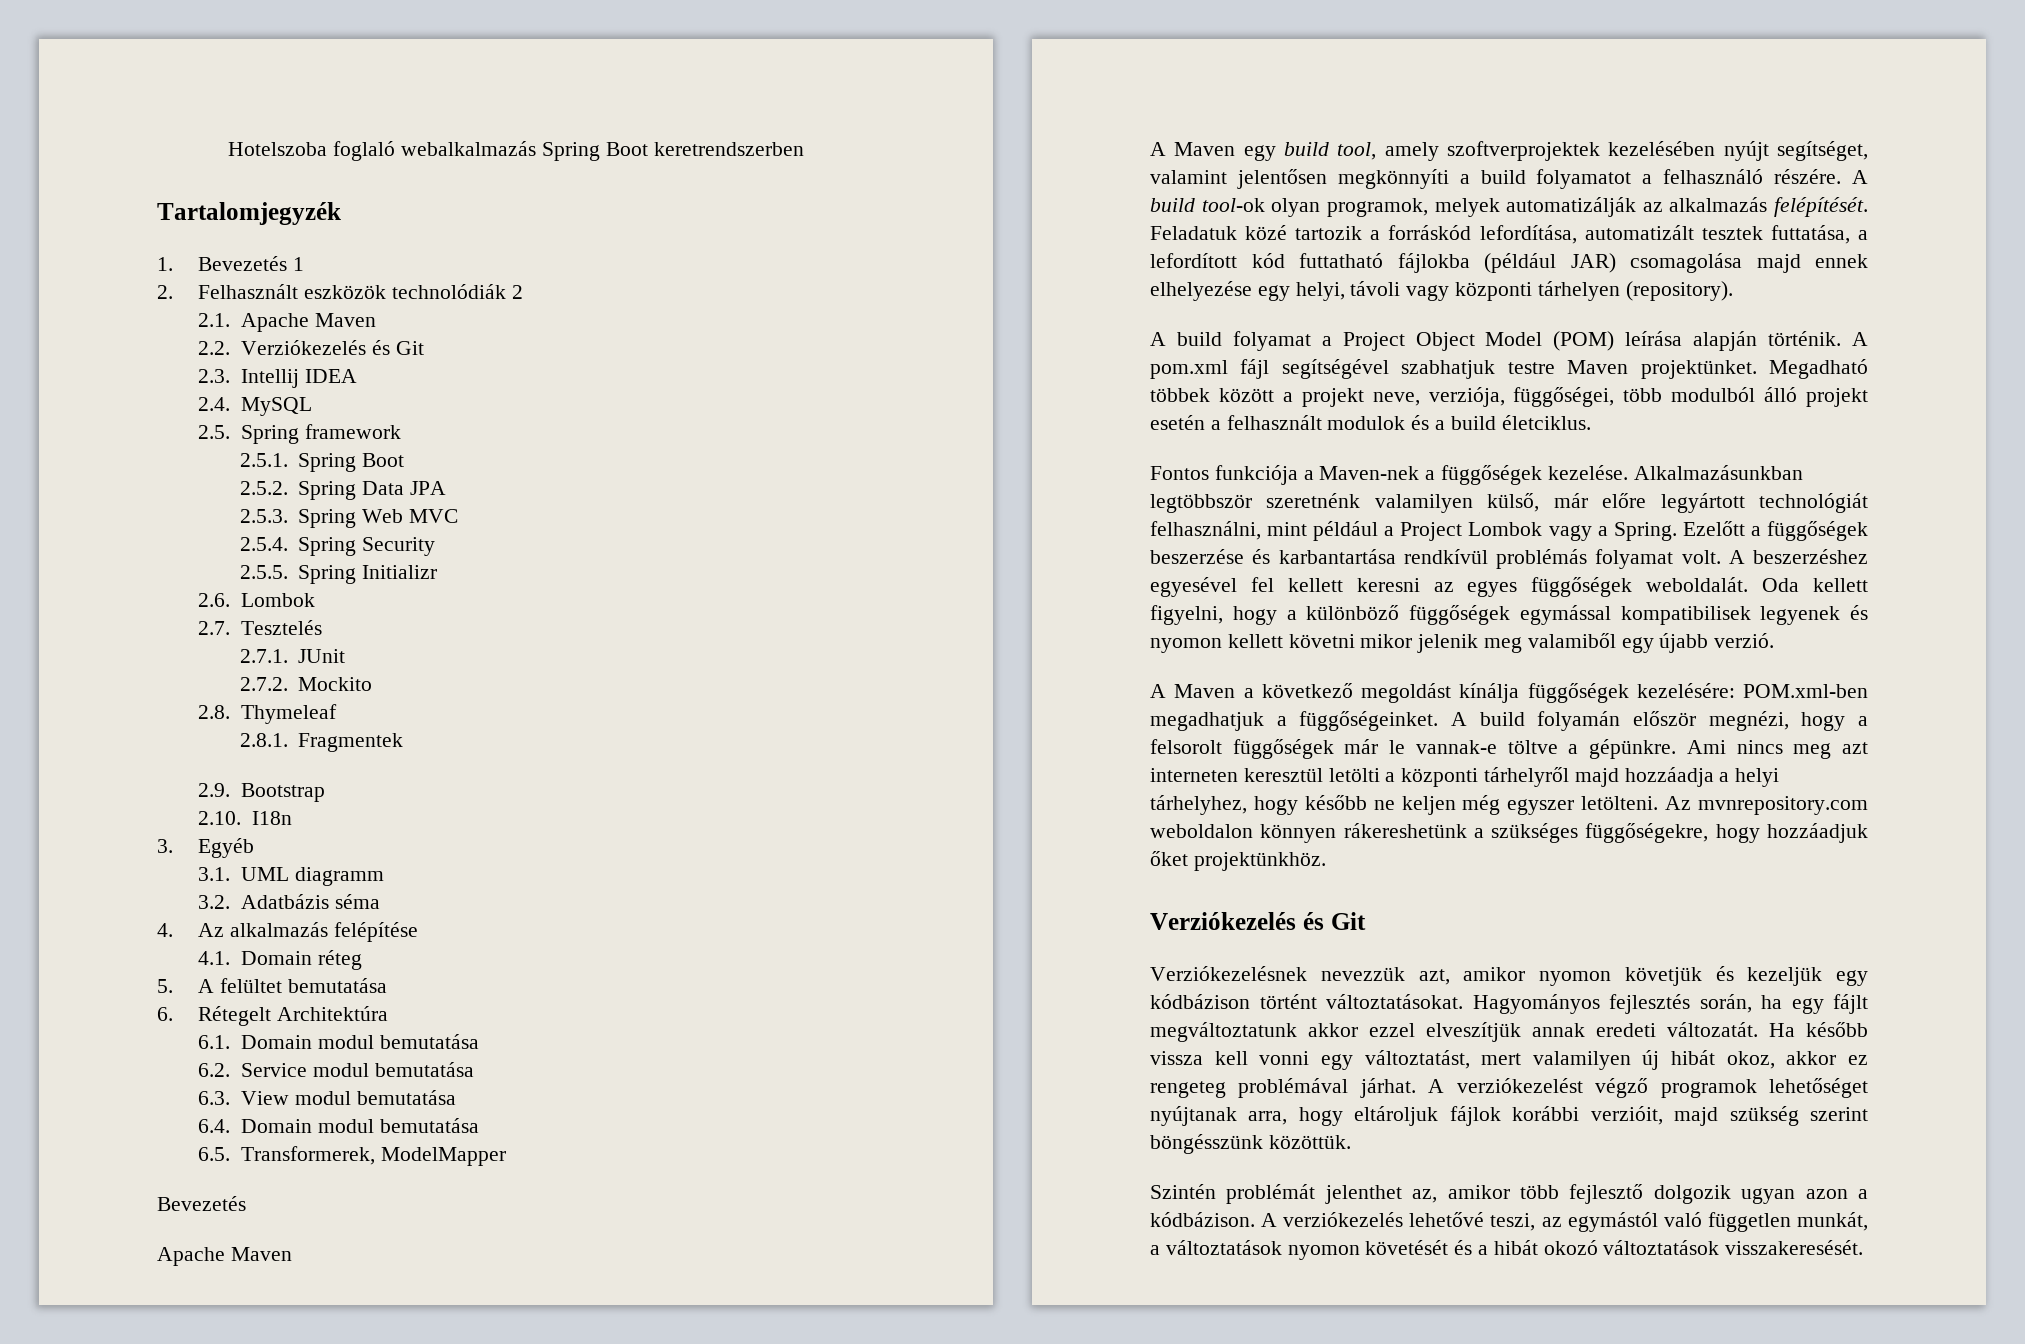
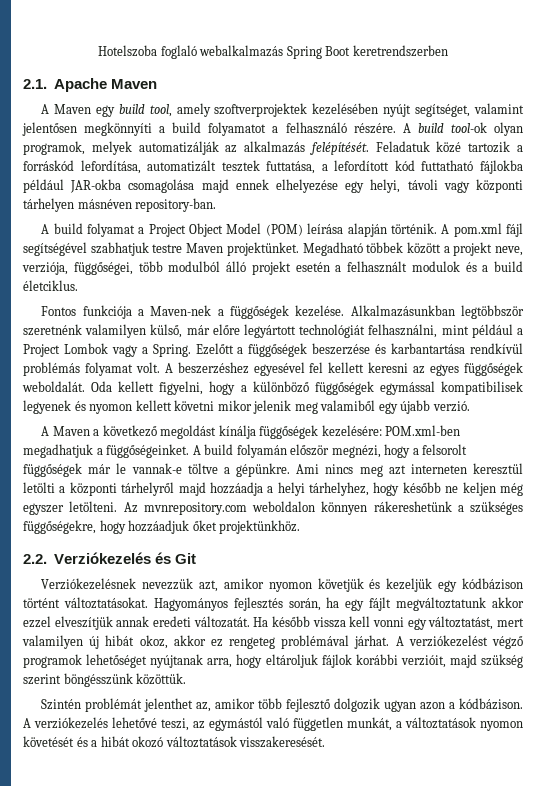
[157,202,341,225] [157,256,305,271] [157,284,523,299] [198,313,376,332] [198,340,424,355] [198,369,357,388] [198,397,313,416] [198,424,401,444] [239,453,405,472] [239,481,446,500] [239,509,458,528] [239,537,436,556] [239,565,438,584] [198,593,316,607] [198,620,323,635] [239,649,346,663] [239,677,373,691] [198,704,338,724] [239,733,404,752] [198,783,326,802] [198,811,293,825] [157,838,255,858] [198,867,384,886] [198,894,380,909] [157,922,418,942] [198,950,362,970] [157,978,387,993] [157,1006,389,1026] [198,1034,479,1049] [198,1062,474,1077] [198,1090,456,1105] [198,1118,479,1133] [198,1146,506,1166] [157,1196,246,1211] Tartalomjegyzék // 1. Bevezetés 1 // 2. Felhasznált eszközök technolódiák 2 // 2.1. Apache Maven // 2.2. Verziókezelés és Git // 2.3. Intellij IDEA // 2.4. MySQL // 2.5. Spring framework // 2.5.1. Spring Boot // 2.5.2. Spring Data JPA // 2.5.3. Spring Web MVC // 2.5.4. Spring Security // 2.5.5. Spring Initializr // 2.6. Lombok // 2.7. Tesztelés // 2.7.1. JUnit // 2.7.2. Mockito // 2.8. Thymeleaf // 2.8.1. Fragmentek // 2.9. Bootstrap // 2.10. I18n // 3. Egyéb // 3.1. UML diagramm // 3.2. Adatbázis séma // 4. Az alkalmazás felépítése // 4.1. Domain réteg // 5. A felültet bemutatása // 6. Rétegelt Architektúra // 6.1. Domain modul bemutatása // 6.2. Service modul bemutatása // 6.3. View modul bemutatása // 6.4. Domain modul bemutatása // 6.5. Transformerek, ModelMapper // Bevezetés // -> [23,79,47,89] 2.1.
[1484,253,1616,273] (például JAR) -> [23,179,122,193] például JAR-okba
[1625,281,1733,301] (repository). -> [77,198,217,212] másnéven repository-ban.
(1326, 861) none -> [23,554,47,564] 2.2.

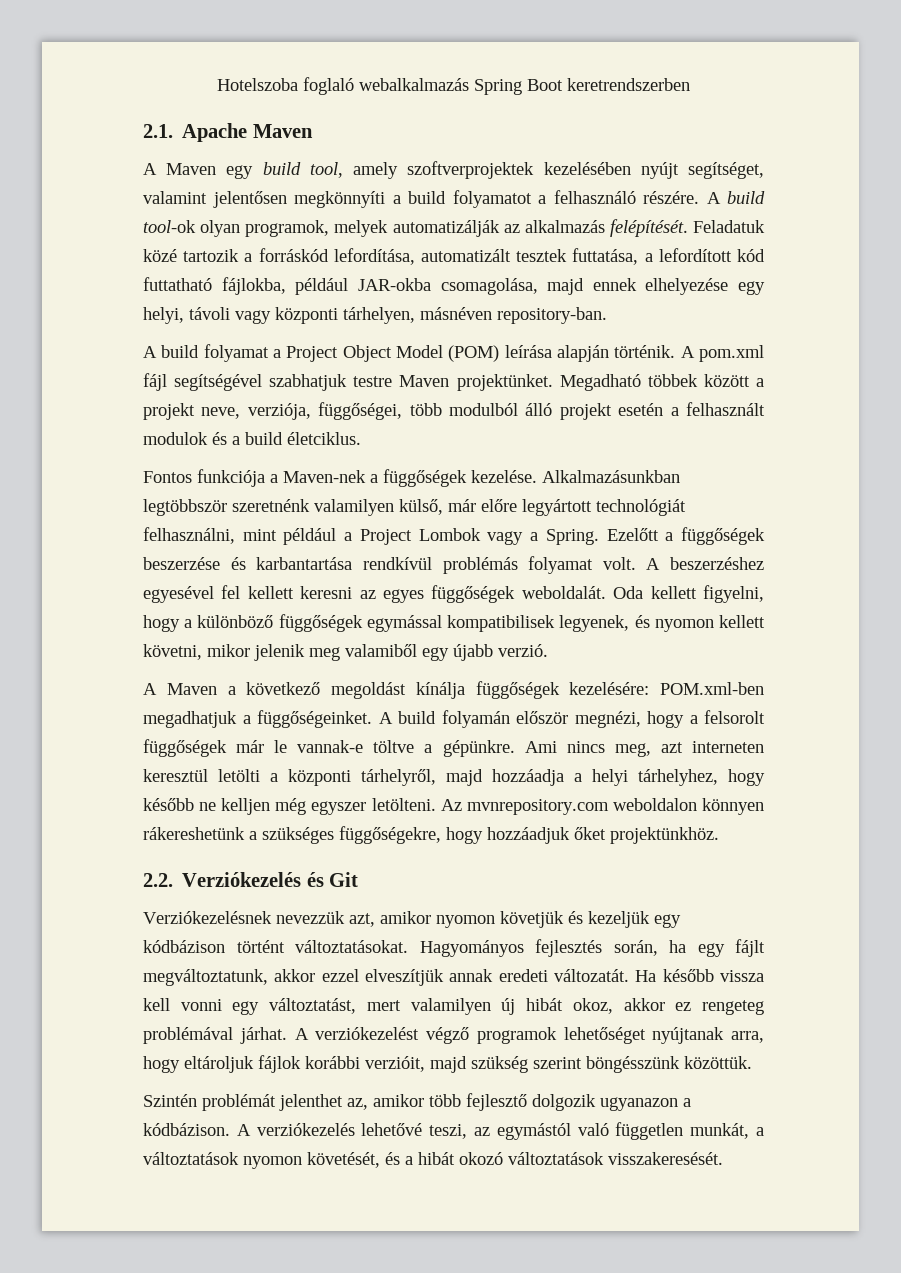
[480,160,523,174] fájlokba -> [221,277,286,295] fájlokba,
[128,179,195,193] csomagolása -> [440,278,538,295] csomagolása,
[23,198,74,212] tárhelyen -> [343,307,415,324] tárhelyen,
[23,400,71,414] legyenek -> [559,615,630,632] legyenek,
[174,400,215,411] követni -> [143,644,202,660] követni,
[359,465,383,477] meg -> [614,743,651,757] meg,
[121,482,175,496] tárhelyről -> [361,769,436,786] tárhelyről,
[462,482,496,496] keljen -> [221,798,271,815] kelljen
[396,597,487,611] megváltoztatunk -> [143,969,268,986] megváltoztatunk,
[384,700,446,712] ugyan azon -> [600,1097,678,1111] ugyanazon
[23,736,74,747] követését -> [307,1152,380,1168] követését,

